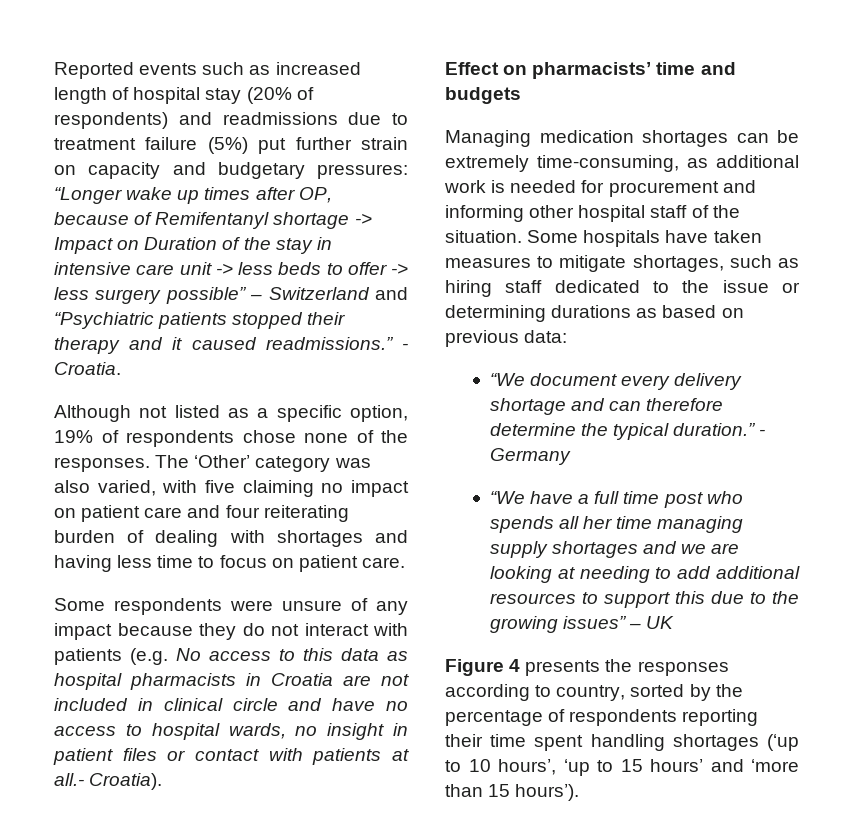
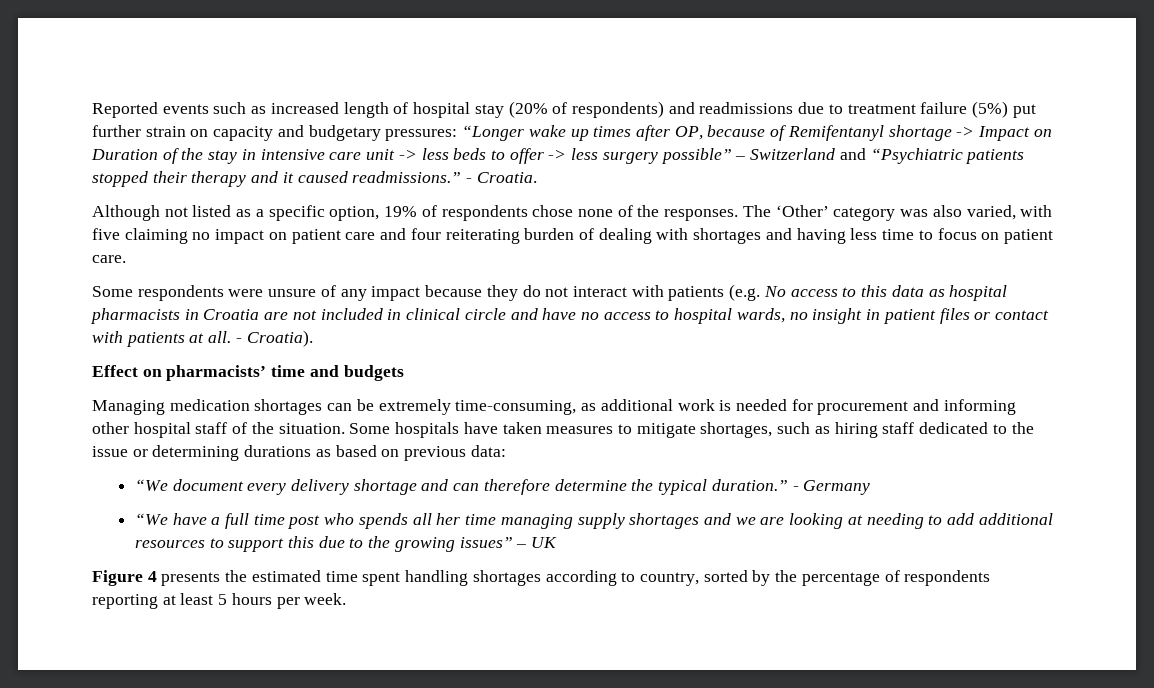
[54,773,84,786] all.- -> [208,331,242,343] all. -
[637,661,729,676] responses -> [251,570,541,586] estimated time spent handling shortages
[445,734,799,751] [445,759,799,776] [445,784,580,801] their time spent handling shortages (‘up to 10 hours’, ‘up to 15 hours’ and ‘more than 15 hours’). -> [162,593,347,609] at least 5 hours per week.

